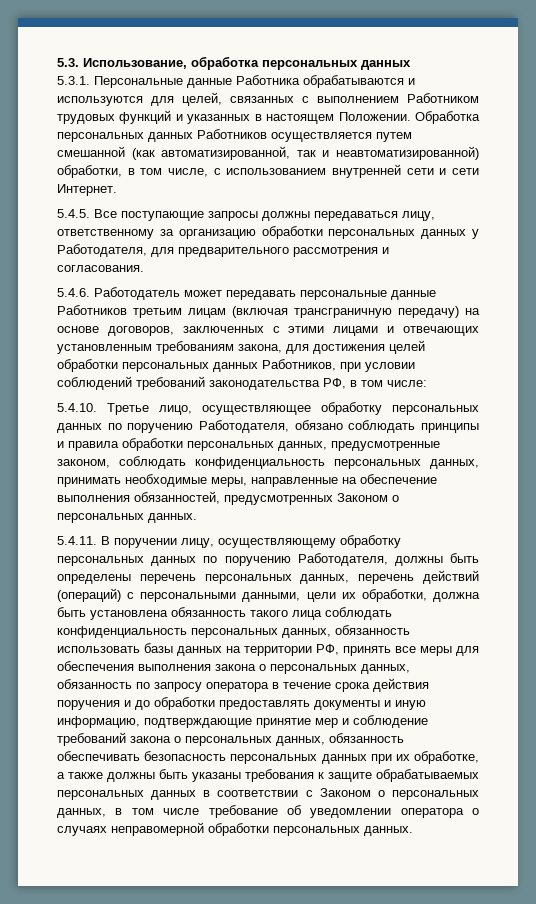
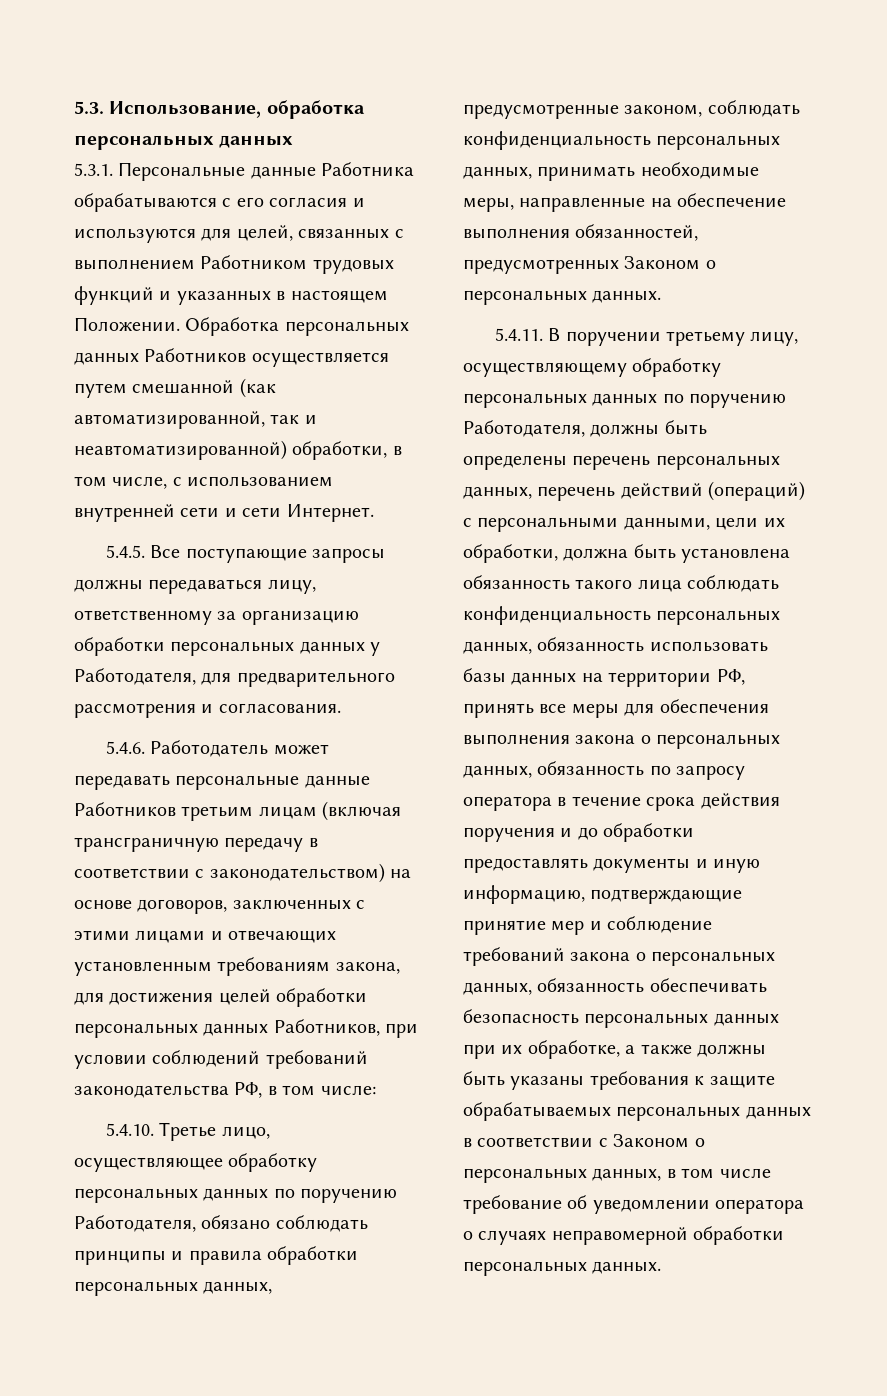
(404, 81) none -> [222,197,348,207] с его согласия
[398,306,459,318] передачу) -> [224,837,318,852] [74,863,385,883] передачу в соответствии с законодательством)
(177, 543) none -> [666,331,746,346] третьему

